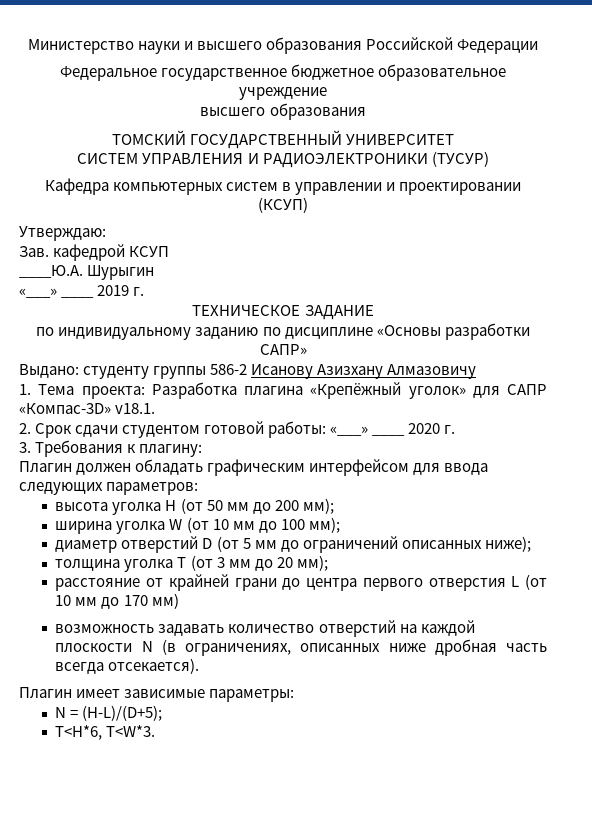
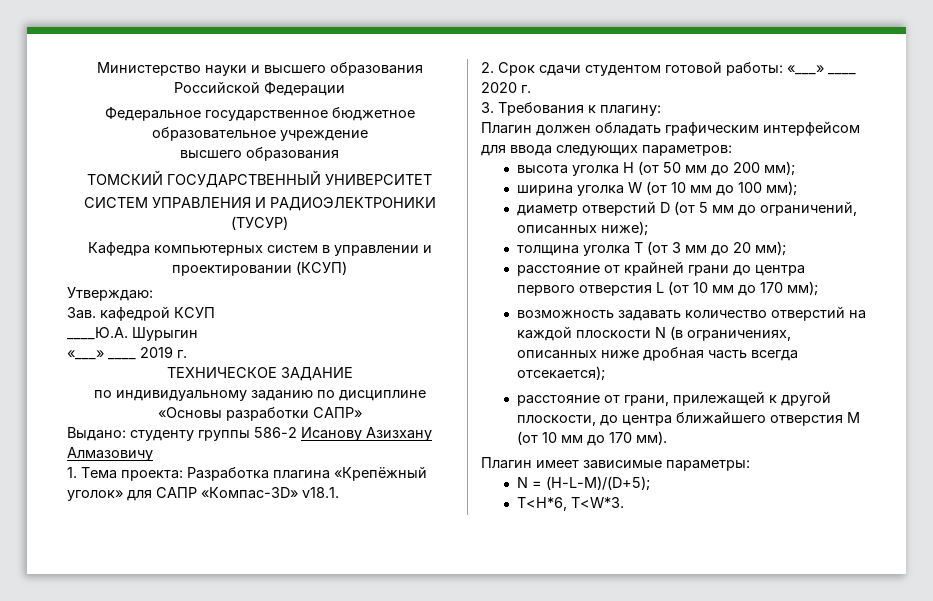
[302,536,398,553] ограничений -> [759,201,857,216] ограничений,
[151,593,179,609] мм) -> [786,281,818,296] мм);
[108,658,200,674] отсекается). -> [516,366,605,381] [516,391,831,406] [516,411,860,426] [516,431,667,446] отсекается); // расстояние от грани, прилежащей к другой плоскости, до центра ближайшего отверстия M (от 10 мм до 170 мм).
[82,705,163,721] (H-L)/(D+5); -> [545,476,650,491] (H-L-M)/(D+5);

